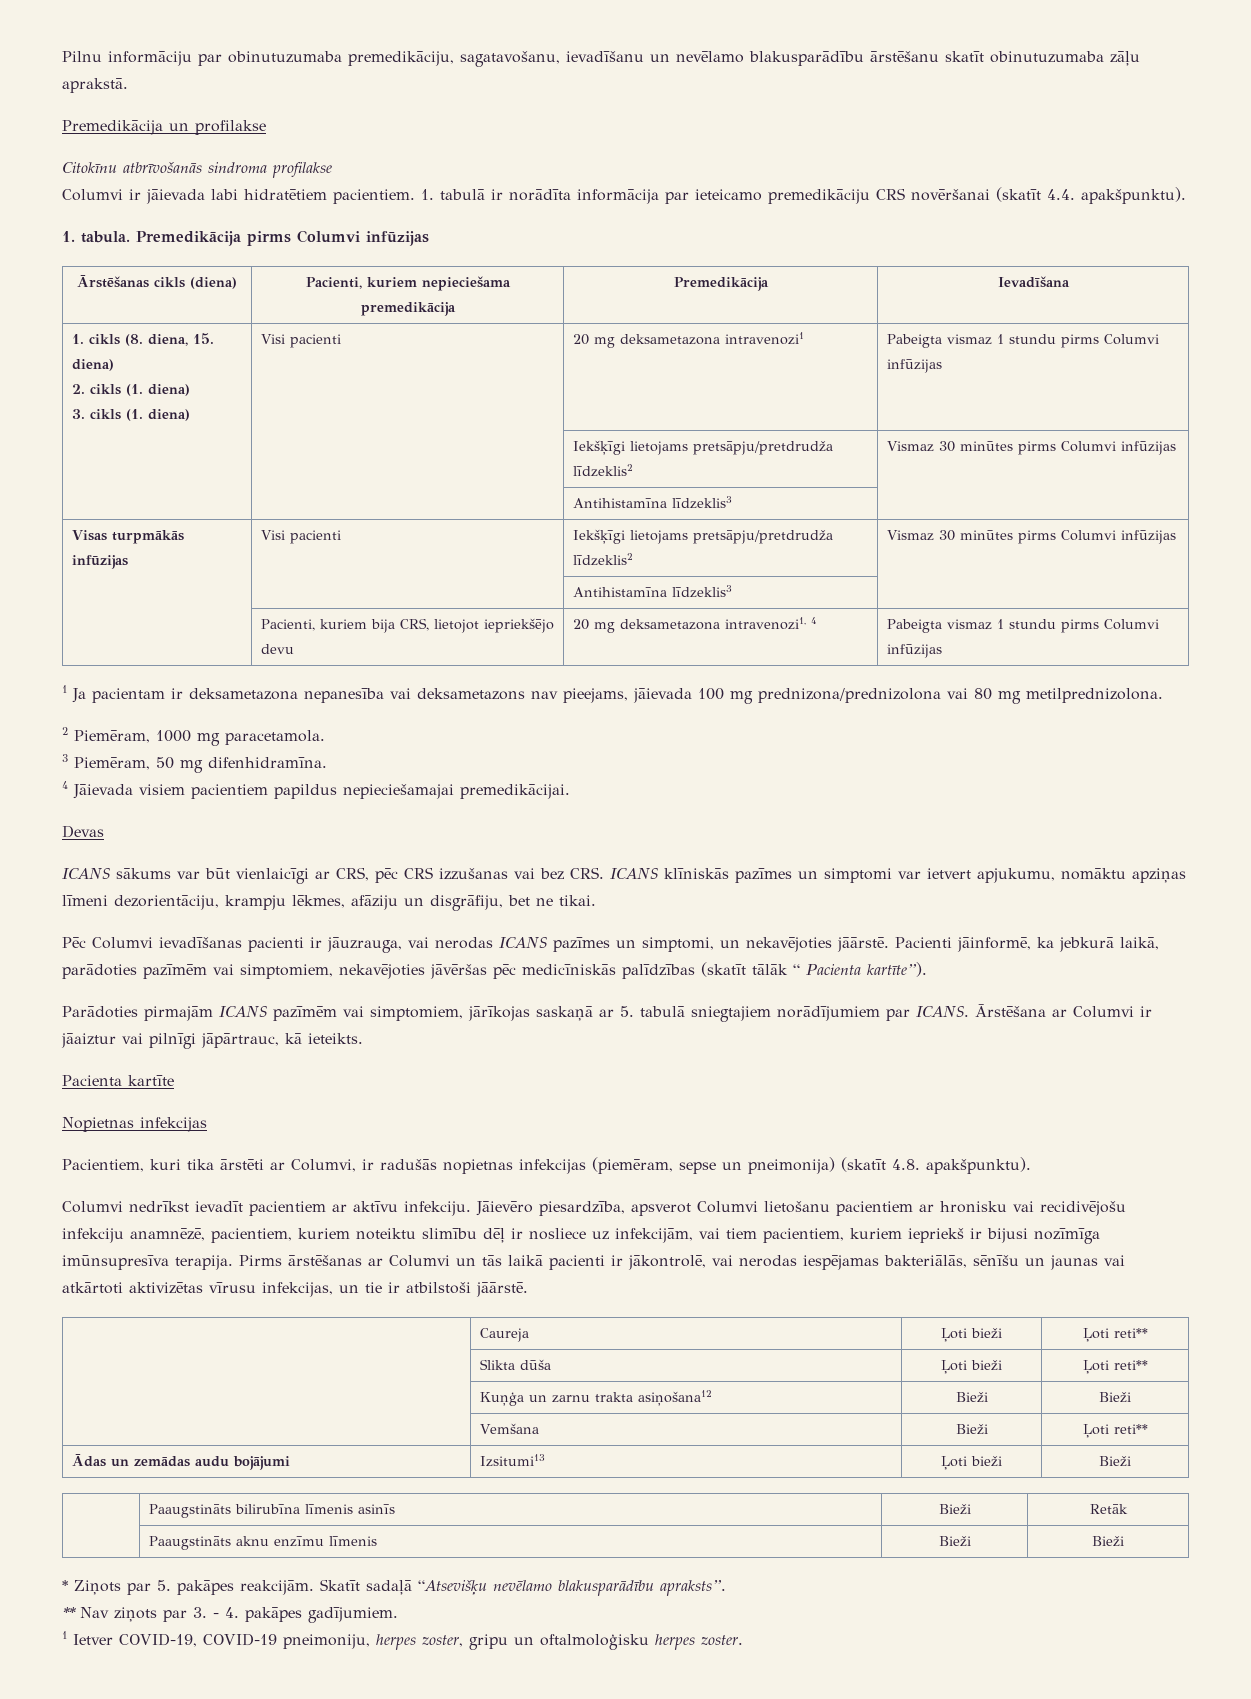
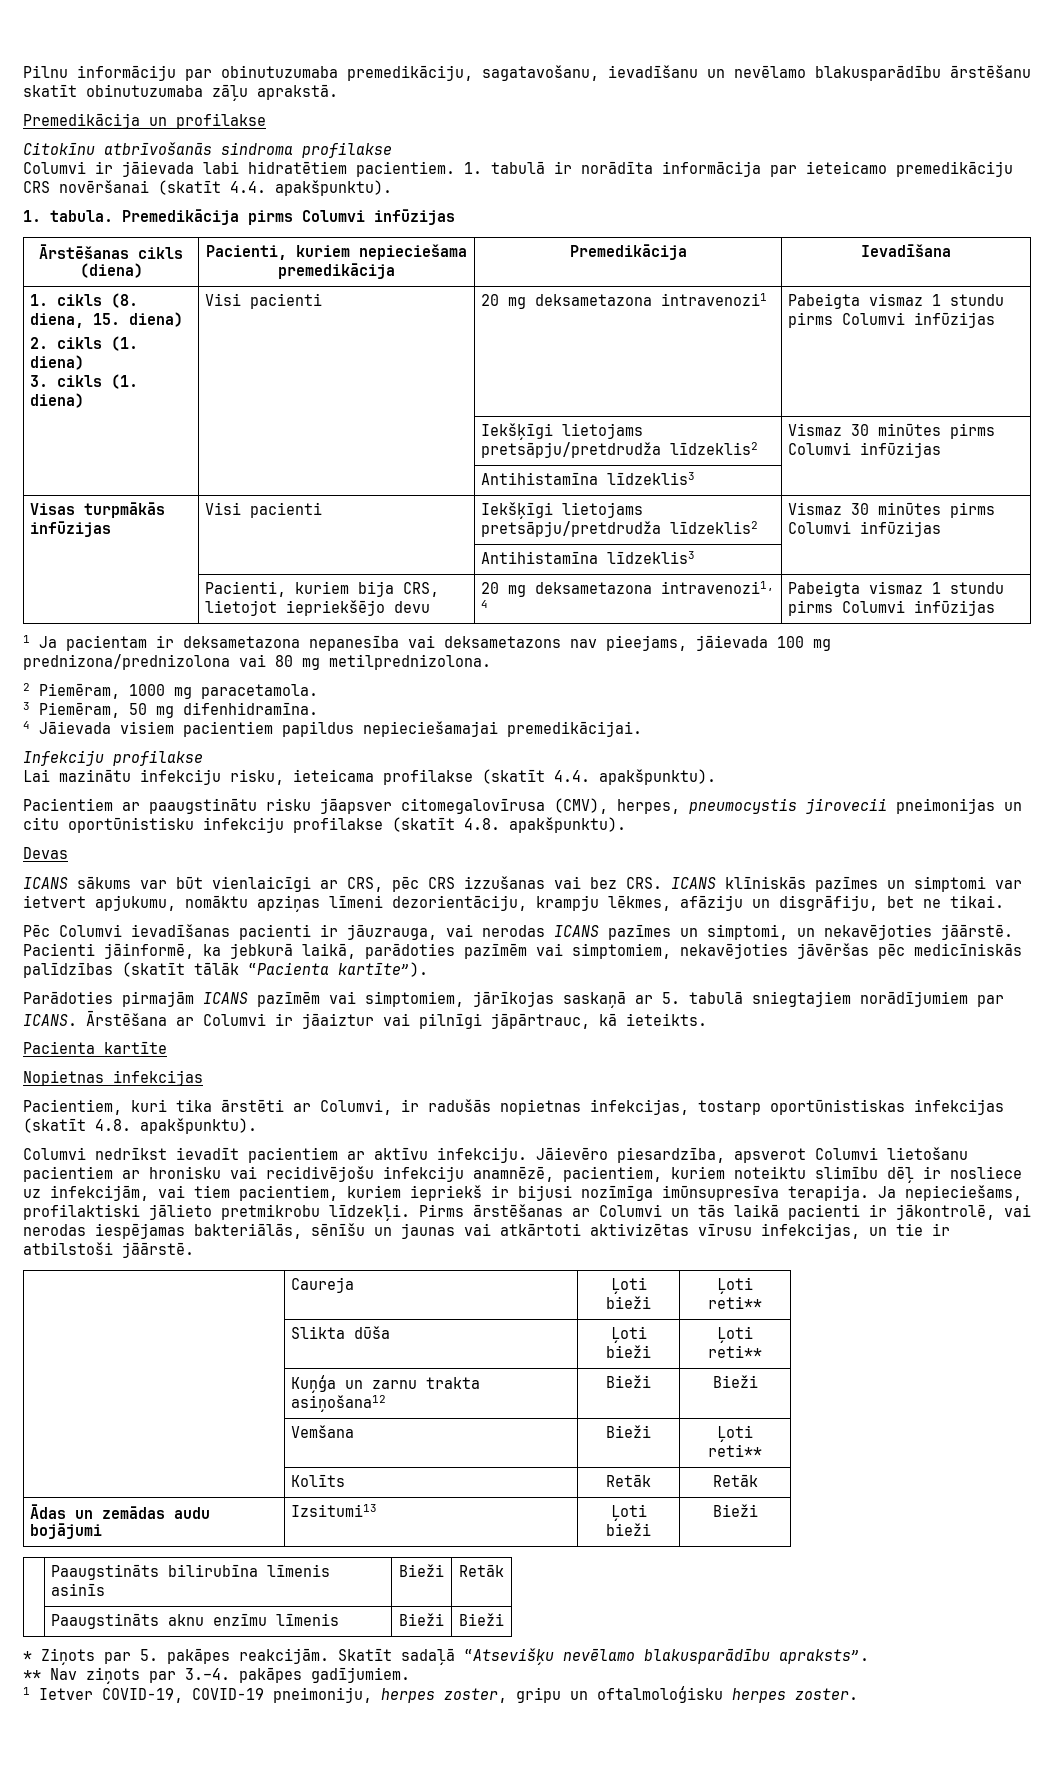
(570, 791) none -> [23,750,203,766] [23,769,716,785] [23,798,1022,814] [23,817,626,833] // Infekciju profilakse // Lai mazinātu infekciju risku, ieteicama profilakse (skatīt 4.4. apakšpunktu). // Pacientiem ar paaugstinātu risku jāapsver citomegalovīrusa (CMV), herpes, pneumocystis jirovecii pneimonijas un citu oportūnistisku infekciju profilakse (skatīt 4.8. apakšpunktu).
[793,964,861,975] “ Pacienta -> [248,962,329,975] “Pacienta
[519,1157,835,1174] infekcijas (piemēram, sepse un pneimonija) -> [590,1099,1004,1115] infekcijas, tostarp oportūnistiskas infekcijas
(233, 1262) none -> [878,1185,1022,1201] [23,1204,410,1221] Ja nepieciešams, profilaktiski jālieto pretmikrobu līdzekļi.
(1148, 1429) none -> [291,1474,346,1487] [606,1474,652,1487] [712,1474,758,1487] // | Kolīts | Retāk | Retāk
[193,1607,239,1618] 3. - 4. -> [185,1668,230,1680] 3.–4.

